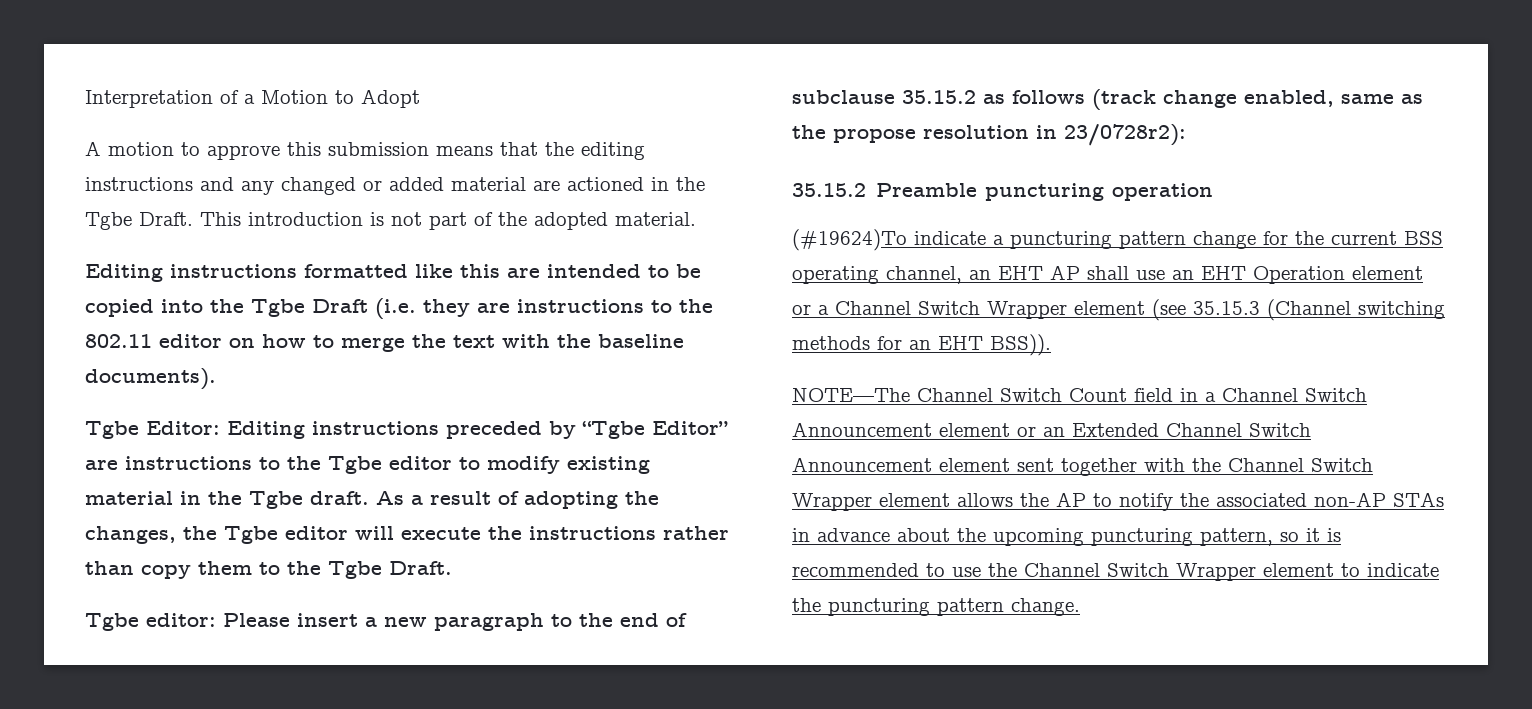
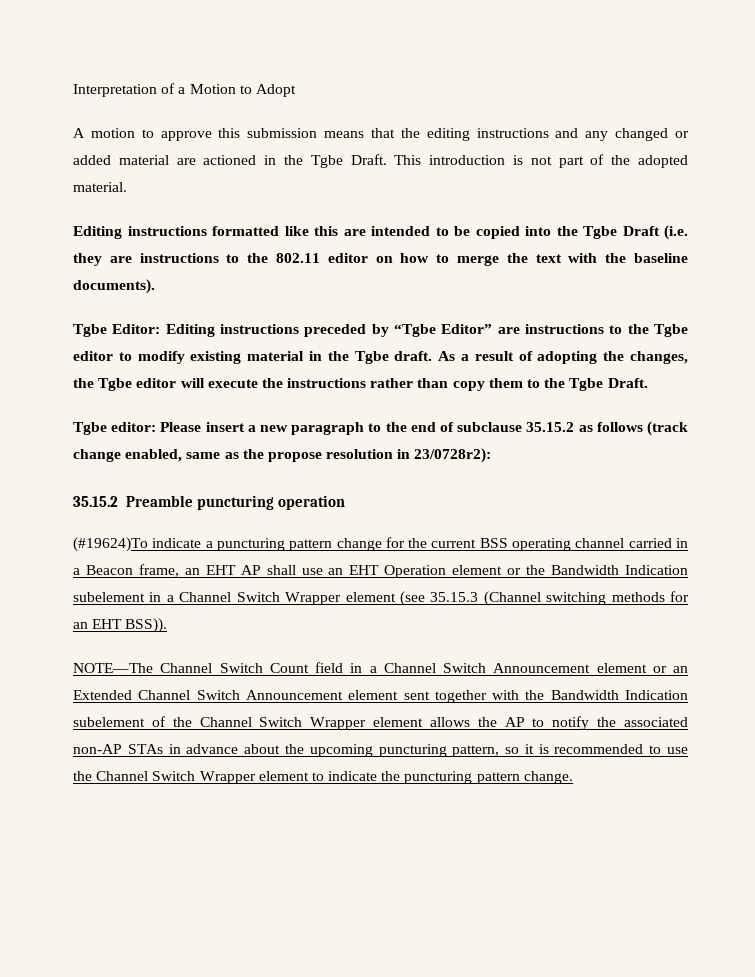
[886,266,962,284] channel, -> [575,538,688,548] [73,564,179,577] channel carried in a Beacon frame,
(811, 309) none -> [526,565,688,575] [73,592,162,602] the Bandwidth Indication subelement in
(1221, 465) none -> [550,690,688,700] [73,716,192,727] Bandwidth Indication subelement of the

